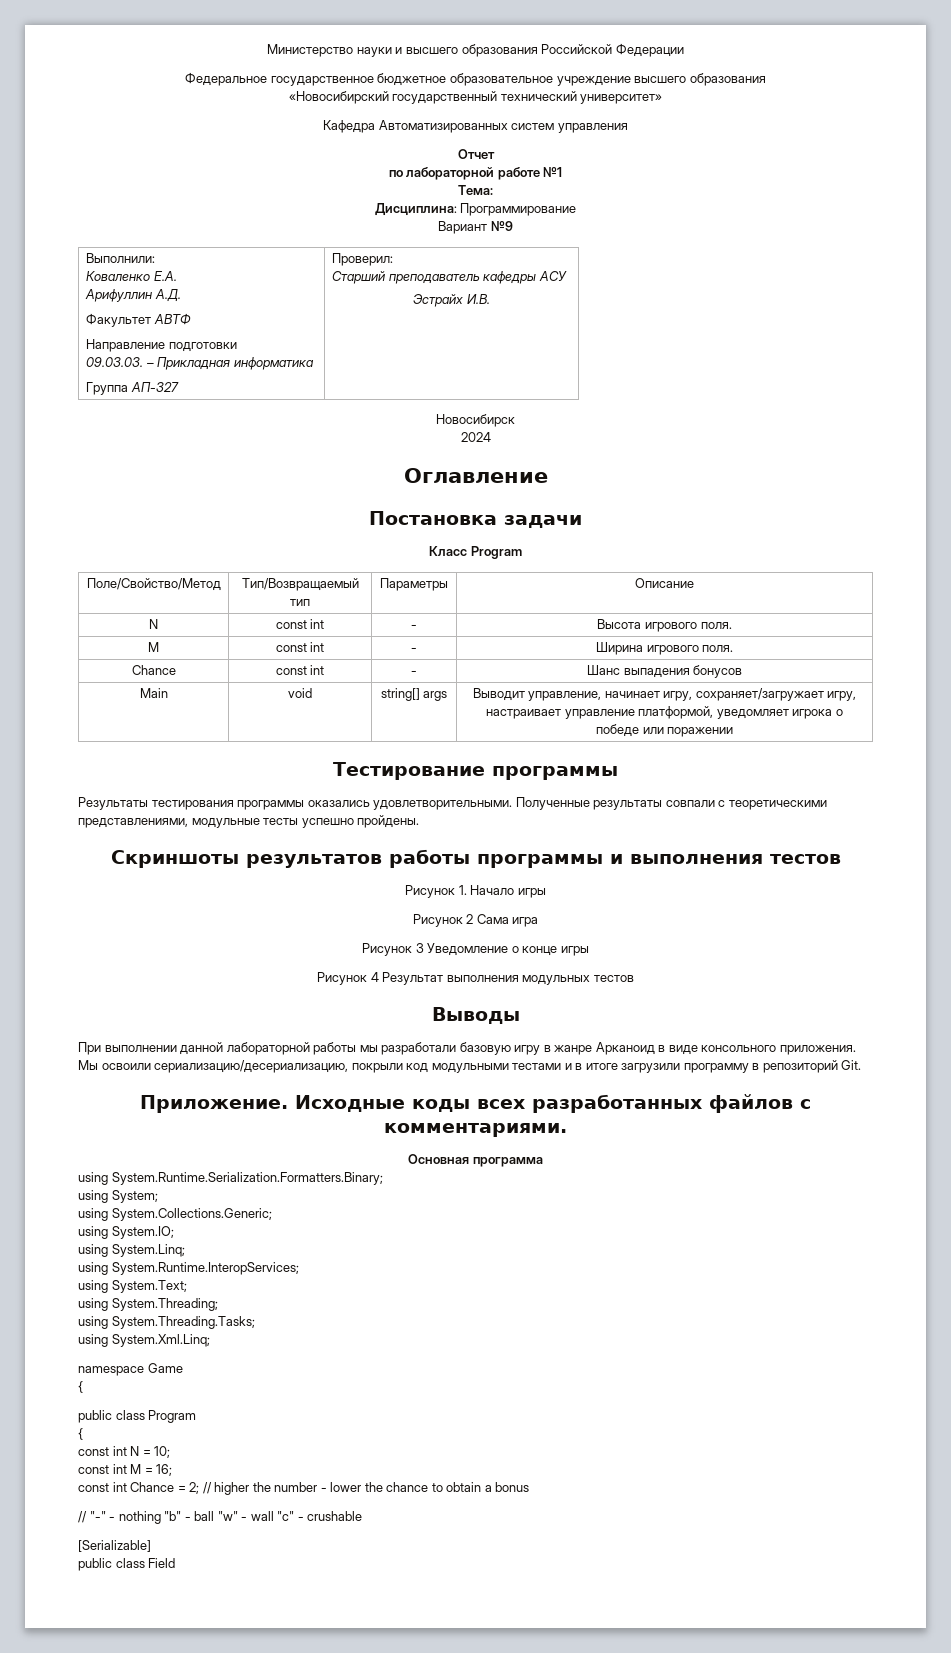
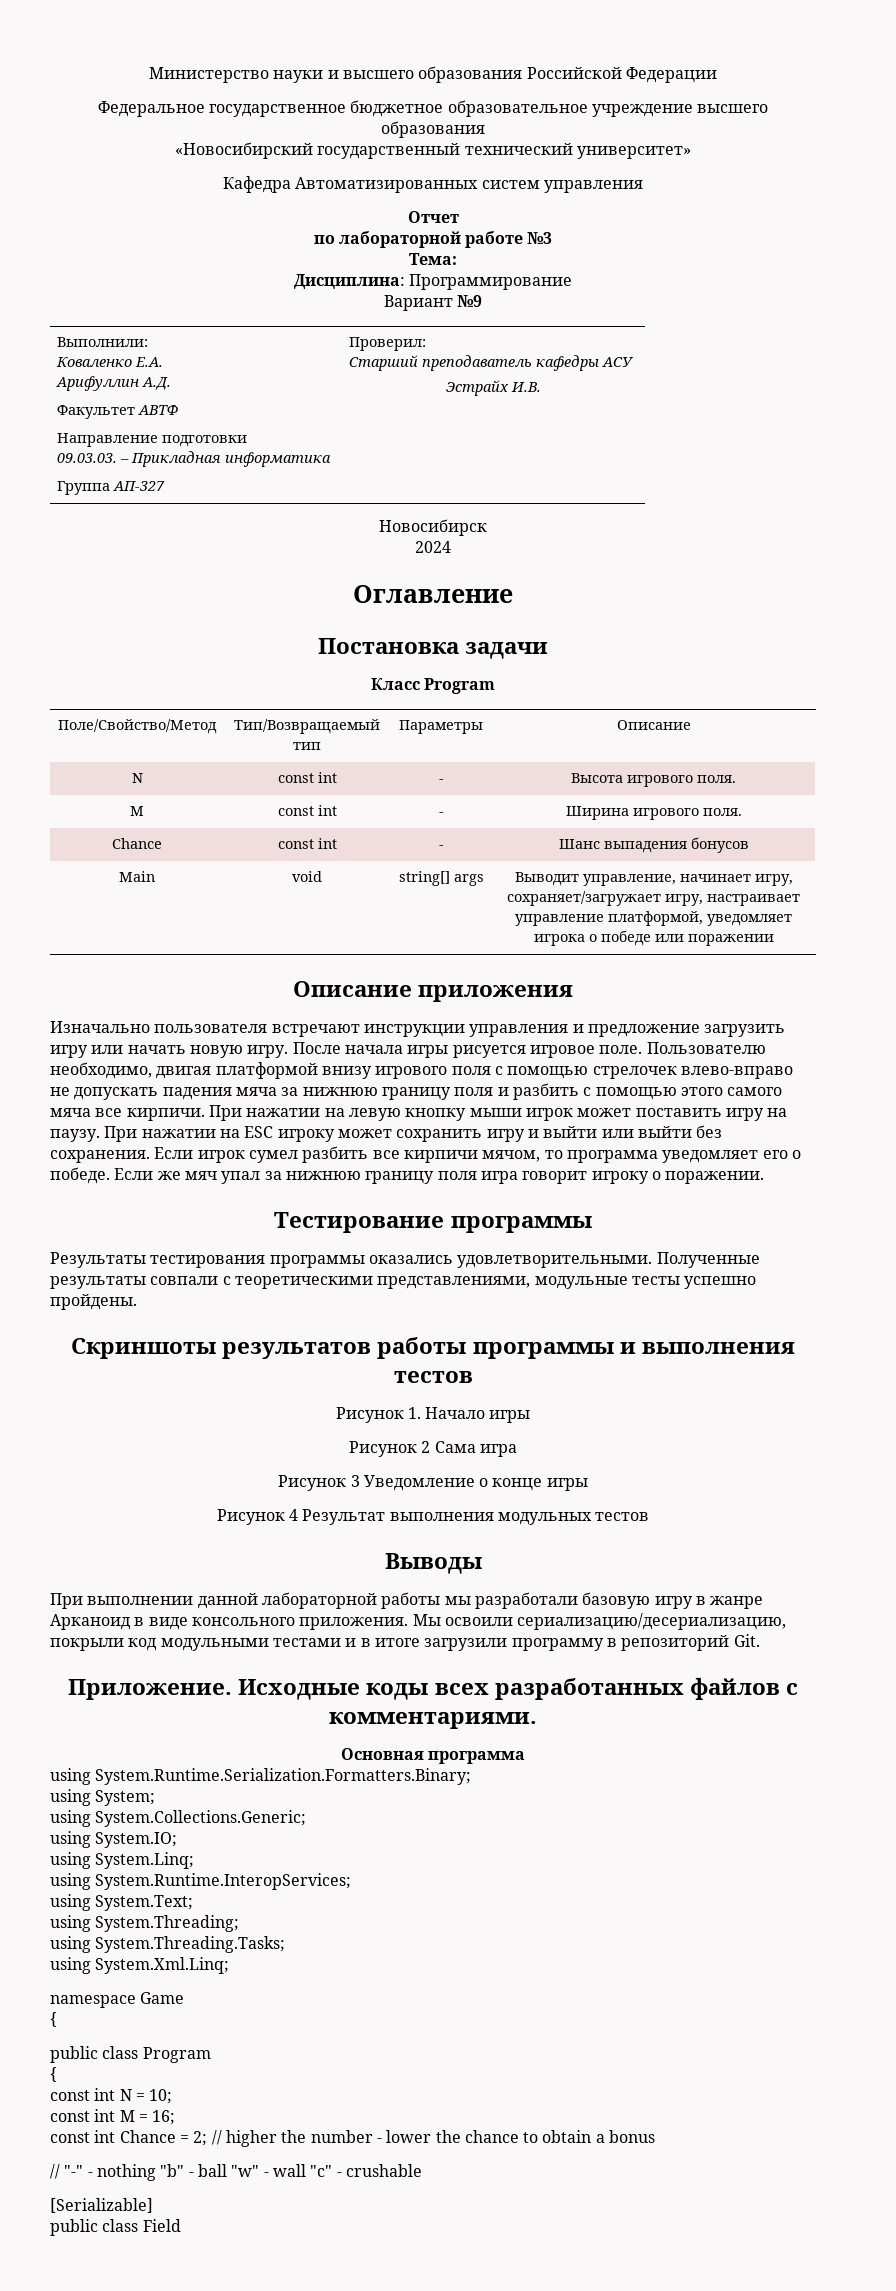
[543,167,563,177] №1 -> [527,232,553,244] №3
(734, 732) none -> [292,981,574,1002] [50,1021,786,1037] [50,1042,766,1058] [50,1062,793,1079] [50,1083,783,1100] [50,1105,788,1121] [50,1125,723,1142] [50,1146,801,1163] [50,1167,765,1184] // Описание приложения // Изначально пользователя встречают инструкции управления и предложение загрузить игру или начать новую игру. После начала игры рисуется игровое поле. Пользователю необходимо, двигая платформой внизу игрового поля с помощью стрелочек влево-вправо не допускать падения мяча за нижнюю границу поля и разбить с помощью этого самого мяча все кирпичи. При нажатии на левую кнопку мыши игрок может поставить игру на паузу. При нажатии на ESC игроку может сохранить игру и выйти или выйти без сохранения. Если игрок сумел разбить все кирпичи мячом, то программа уведомляет его о победе. Если же мяч упал за нижнюю границу поля игра говорит игроку о поражении.

